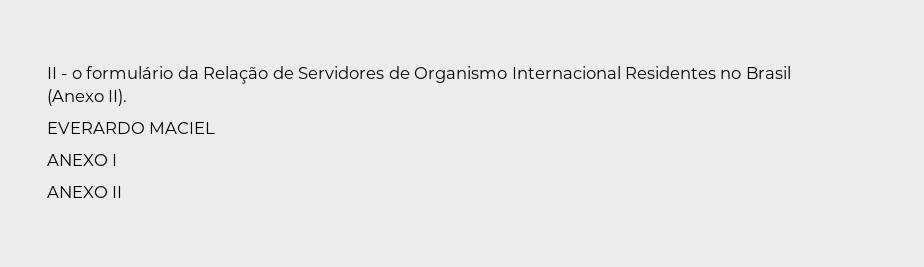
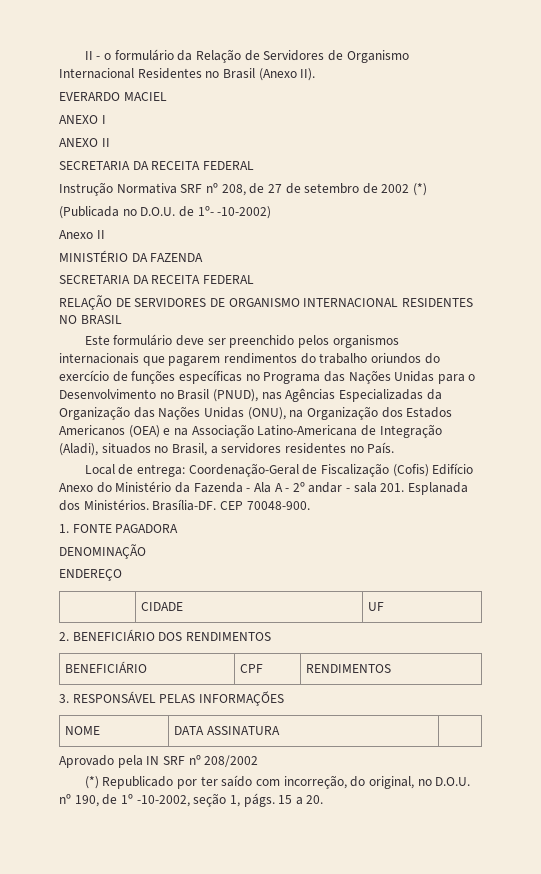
(123, 192) none -> [59,161,254,170] [59,182,428,196] [59,206,272,219] [59,230,105,239] [59,250,204,262] [59,275,254,284] [59,295,473,310] [59,315,122,324] [84,334,399,348] [59,353,440,366] [59,370,476,384] [59,388,442,402] [59,406,453,420] [59,424,442,438] [59,442,395,456] [84,463,474,477] [59,481,469,495] [59,499,310,511] [59,524,179,533] [59,544,146,559] [59,569,122,581] [140,602,183,611] [367,602,384,611] [59,629,271,641] [64,661,147,673] [239,664,263,673] [305,664,391,673] [59,691,284,706] [64,726,100,735] [173,726,280,735] [59,755,259,768] [84,775,471,789] [59,793,324,807] // SECRETARIA DA RECEITA FEDERAL // Instrução Normativa SRF nº 208, de 27 de setembro de 2002 (*) // (Publicada no D.O.U. de 1º- -10-2002) // Anexo II // MINISTÉRIO DA FAZENDA // SECRETARIA DA RECEITA FEDERAL // RELAÇÃO DE SERVIDORES DE ORGANISMO INTERNACIONAL RESIDENTES NO BRASIL // Este formulário deve ser preenchido pelos organismos internacionais que pagarem rendimentos do trabalho oriundos do exercício de funções específicas no Programa das Nações Unidas para o Desenvolvimento no Brasil (PNUD), nas Agências Especializadas da Organização das Nações Unidas (ONU), na Organização dos Estados Americanos (OEA) e na Associação Latino-Americana de Integração (Aladi), situados no Brasil, a servidores residentes no País. // Local de entrega: Coordenação-Geral de Fiscalização (Cofis) Edifício Anexo do Ministério da Fazenda - Ala A - 2º andar - sala 201. Esplanada dos Ministérios. Brasília-DF. CEP 70048-900. // 1. FONTE PAGADORA // DENOMINAÇÃO // ENDEREÇO // | CIDADE | UF // 2. BENEFICIÁRIO DOS RENDIMENTOS // BENEFICIÁRIO | CPF | RENDIMENTOS // 3. RESPONSÁVEL PELAS INFORMAÇÕES // NOME | DATA ASSINATURA | // Aprovado pela IN SRF nº 208/2002 // (*) Republicado por ter saído com incorreção, do original, no D.O.U. nº 190, de 1º -10-2002, seção 1, págs. 15 a 20.

